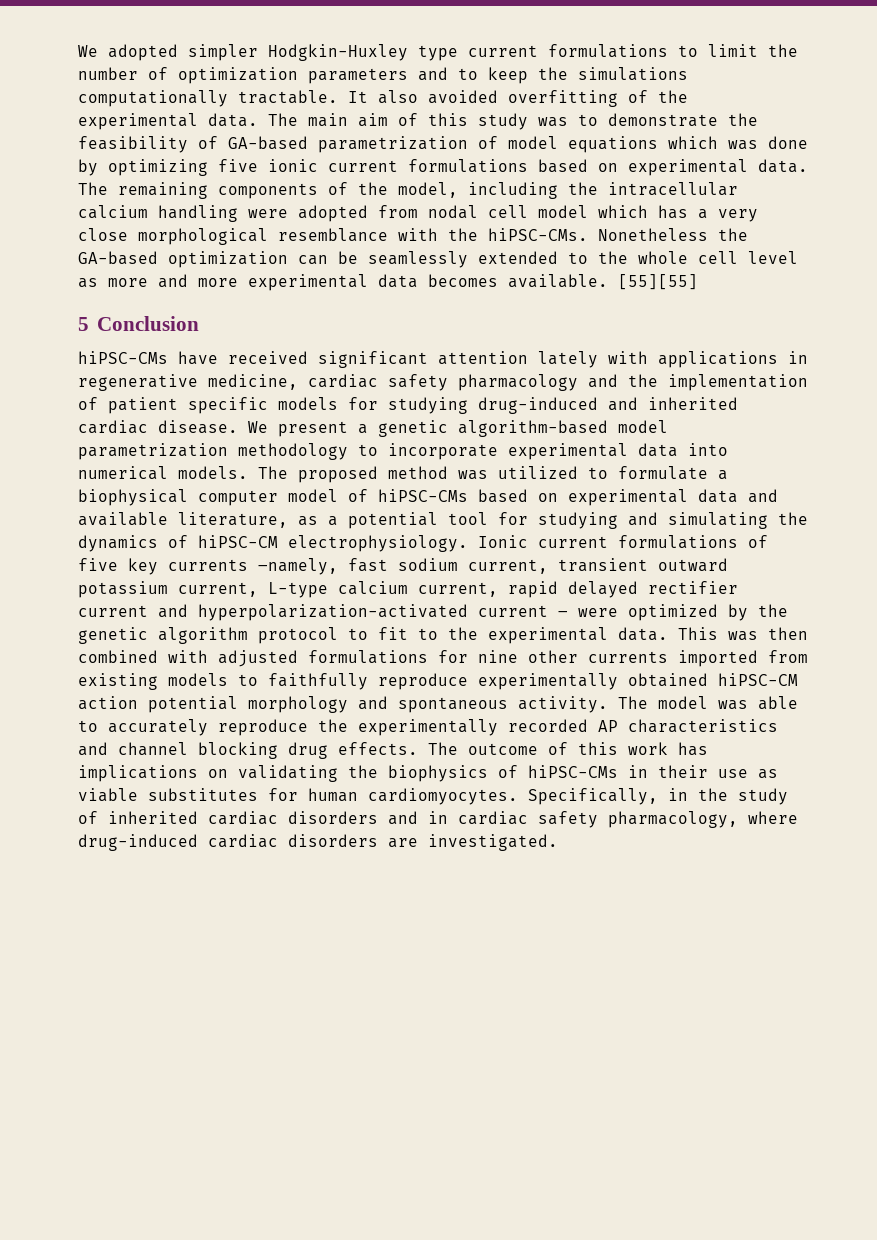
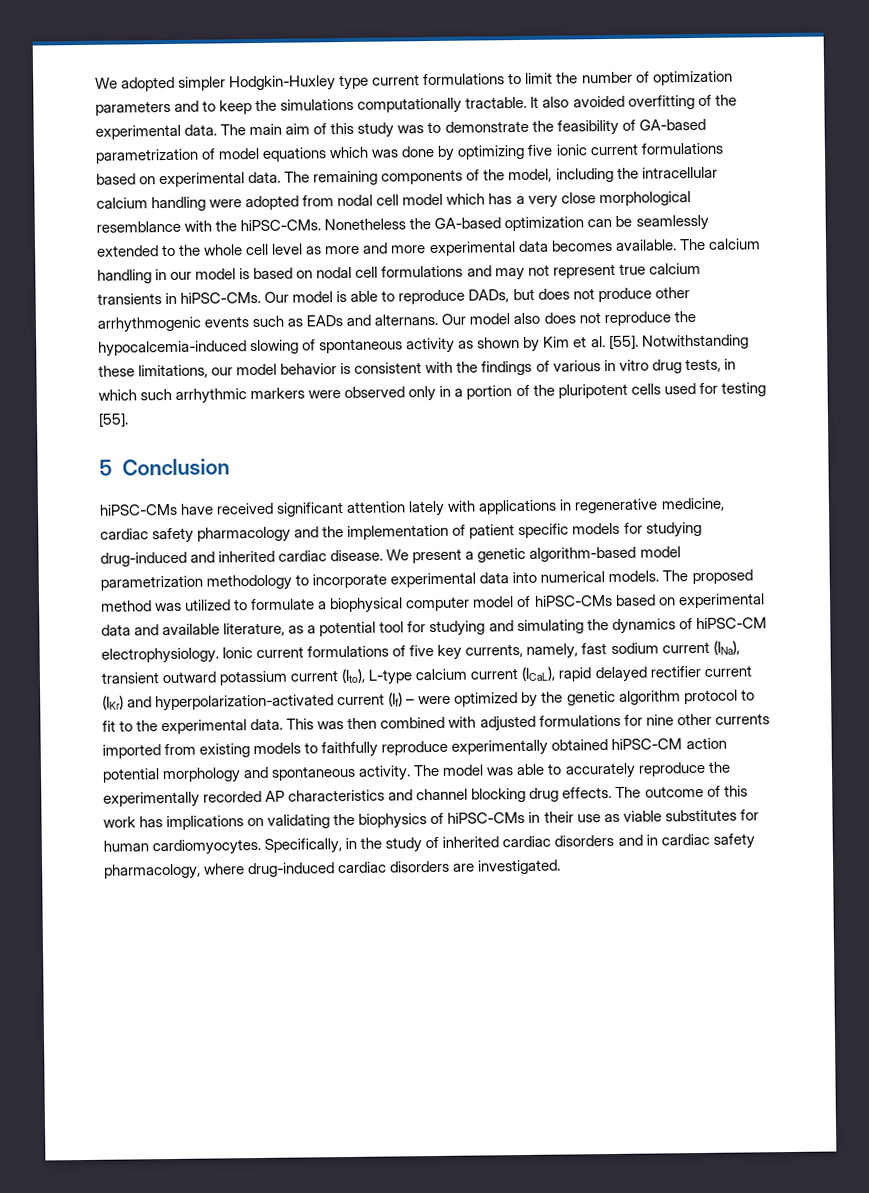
[618,274,698,290] [55][55] -> [678,238,761,251] [97,262,701,284] [97,287,690,305] [97,311,696,333] [98,334,749,357] [98,358,736,379] [98,382,766,404] [98,412,129,428] The calcium handling in our model is based on nodal cell formulations and may not represent true calcium transients in hiPSC-CMs. Our model is able to reproduce DADs, but does not produce other arrhythmogenic events such as EADs and alternans. Our model also does not reproduce the hypocalcemia-induced slowing of spontaneous activity as shown by Kim et al. [55]. Notwithstanding these limitations, our model behavior is consistent with the findings of various in vitro drug tests, in which such arrhythmic markers were observed only in a portion of the pluripotent cells used for testing [55].
[168,558,728,575] [78,581,498,598] currents –namely, fast sodium current, transient outward potassium current, L-type calcium current, -> [465,640,740,659] [101,666,556,686] currents, namely, fast sodium current (INa), transient outward potassium current (Ito), L-type calcium current (ICaL),
(148, 611) none -> [102,695,124,710] (IKr)
(548, 611) none -> [388,692,404,707] (If)

